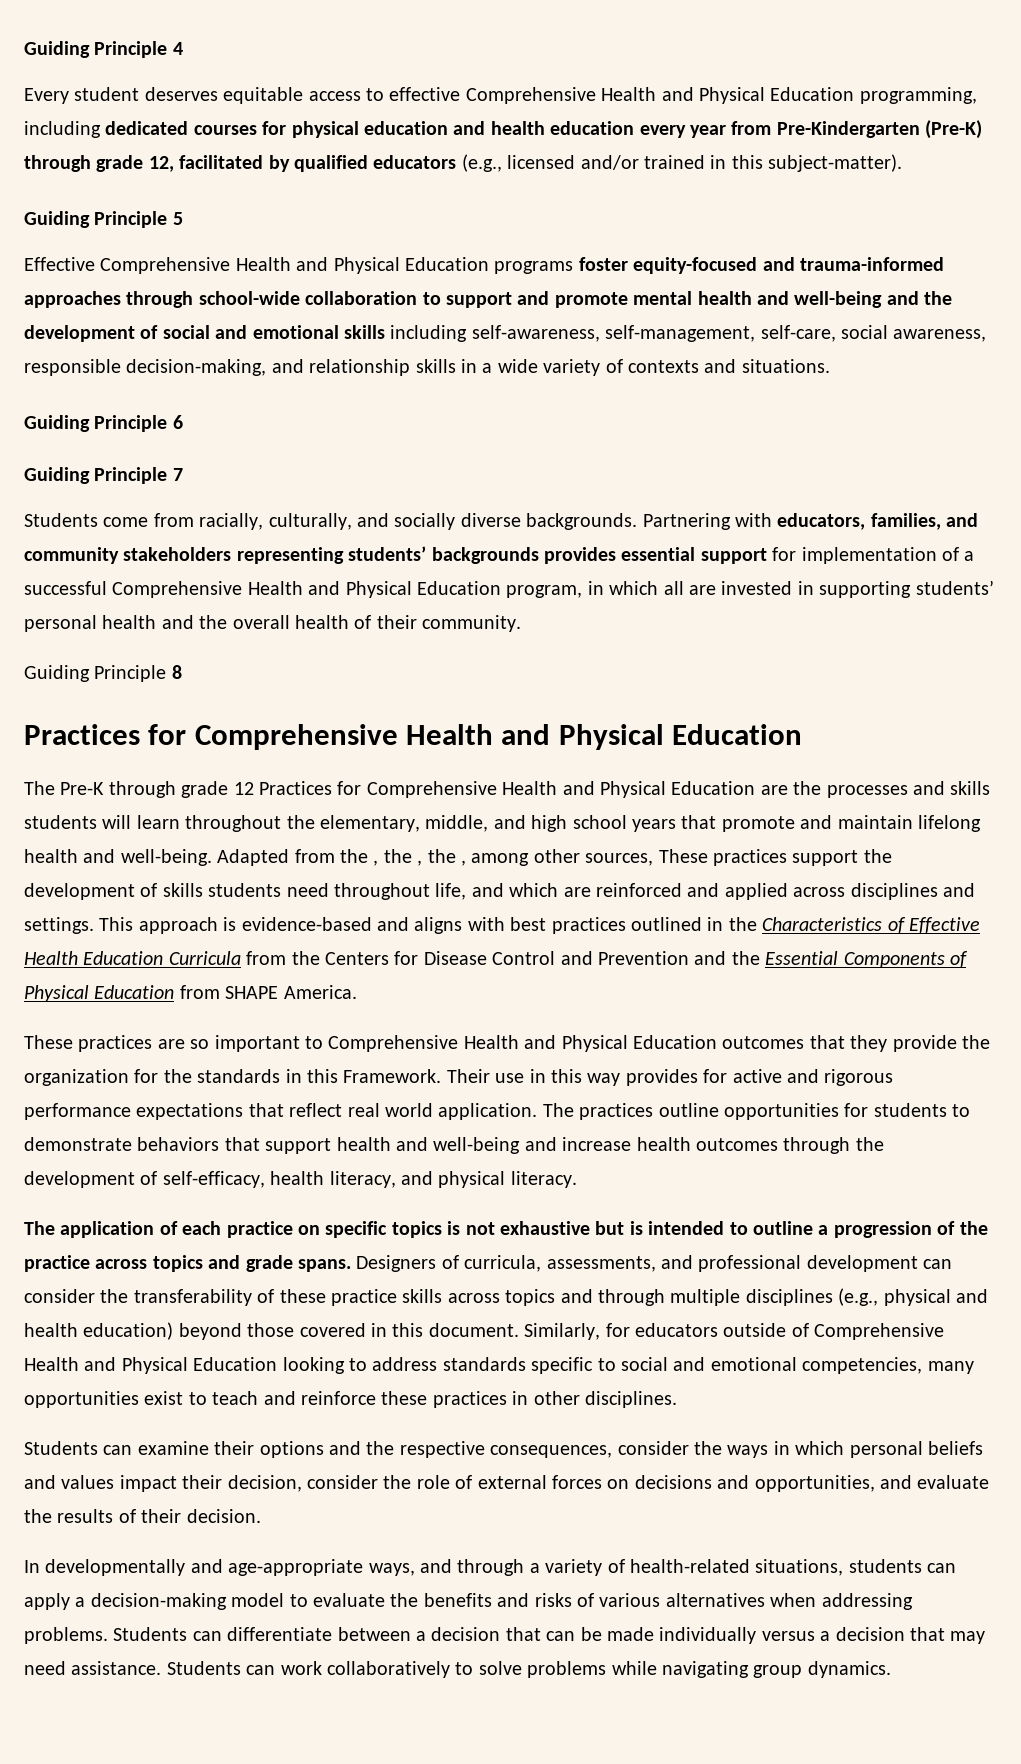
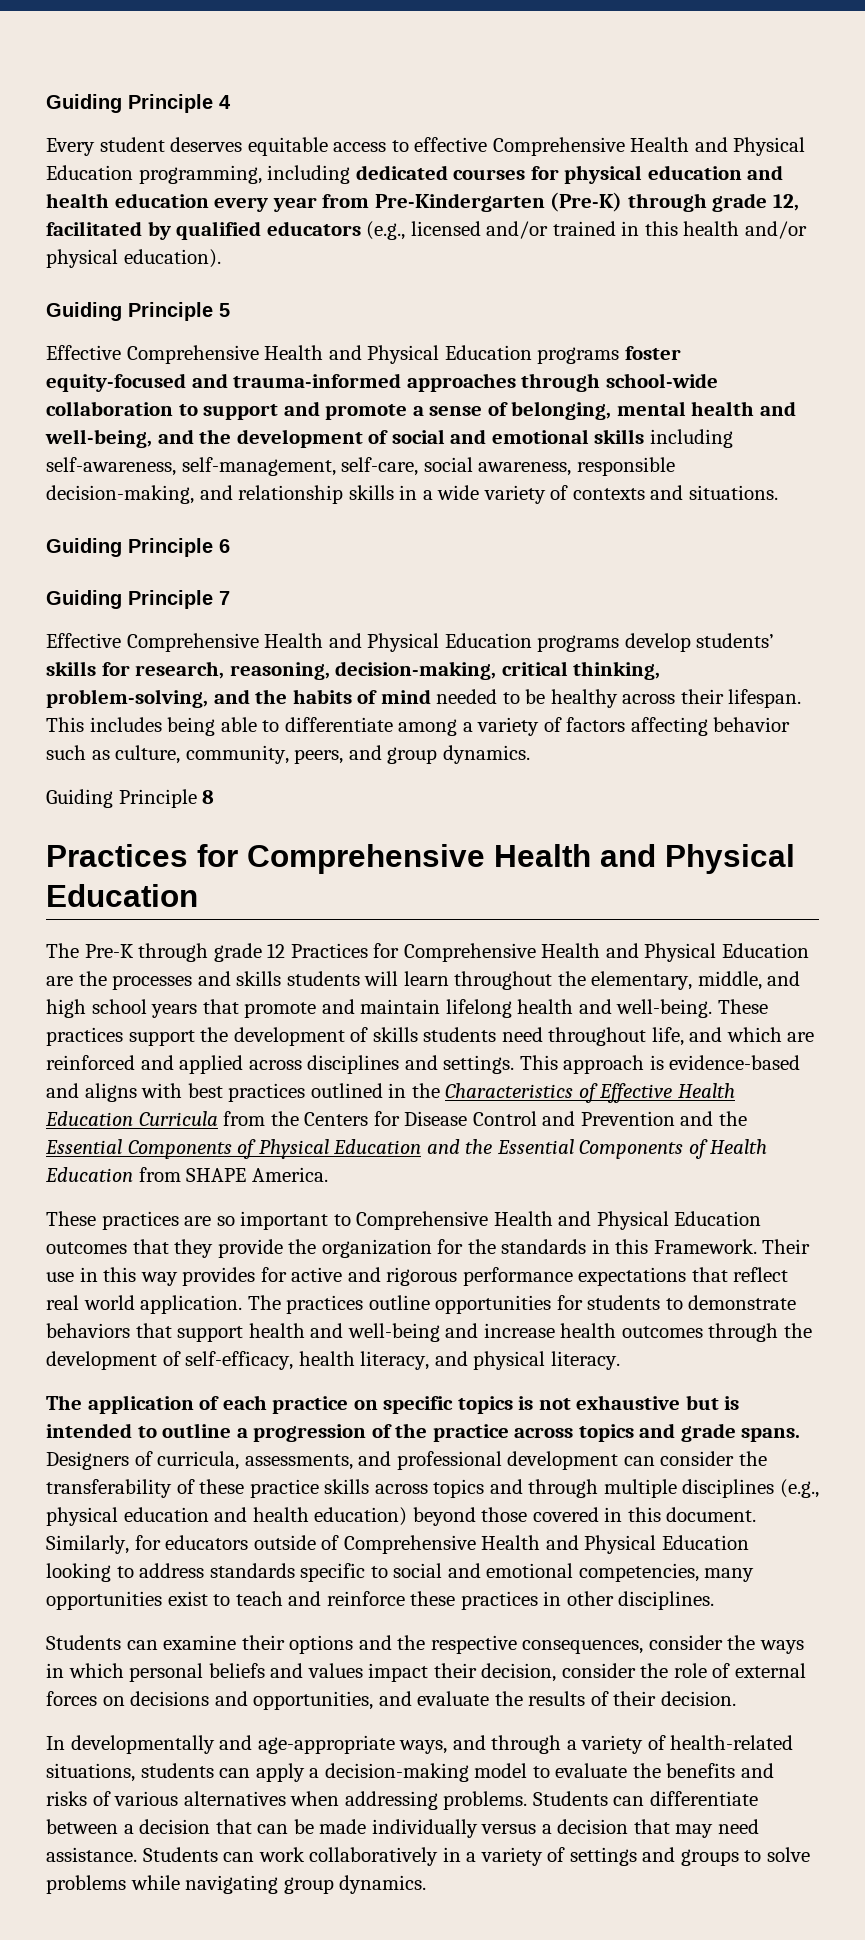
[768,154,903,172] subject-matter). -> [683,221,807,239] [46,249,221,268] health and/or physical education).
(628, 300) none -> [412,401,612,420] a sense of belonging,
[794,291,883,308] well-being -> [45,429,152,448] well-being,
[24,513,979,530] [24,546,975,564] [24,580,994,598] [24,615,522,632] Students come from racially, culturally, and socially diverse backgrounds. Partnering with educators, families, and community stakeholders representing students’ backgrounds provides essential support for implementation of a successful Comprehensive Health and Physical Education program, in which all are invested in supporting students’ personal health and the overall health of their community. -> [46,633,775,652] [46,661,661,680] [46,689,802,708] [46,717,791,736] [46,745,530,764] Effective Comprehensive Health and Physical Education programs develop students’ skills for research, reasoning, decision-making, critical thinking, problem-solving, and the habits of mind needed to be healthy across their lifespan. This includes being able to differentiate among a variety of factors affecting behavior such as culture, community, peers, and group dynamics.
[217,849,654,866] Adapted from the , the , the , among other sources, -> (713, 1008) none
(175, 992) none -> [426,1139,768,1159] [45,1167,133,1182] and the Essential Components of Health Education
(951, 1297) none -> [123,1507,209,1522] education
(450, 1669) none -> [442,1847,739,1866] in a variety of settings and groups

